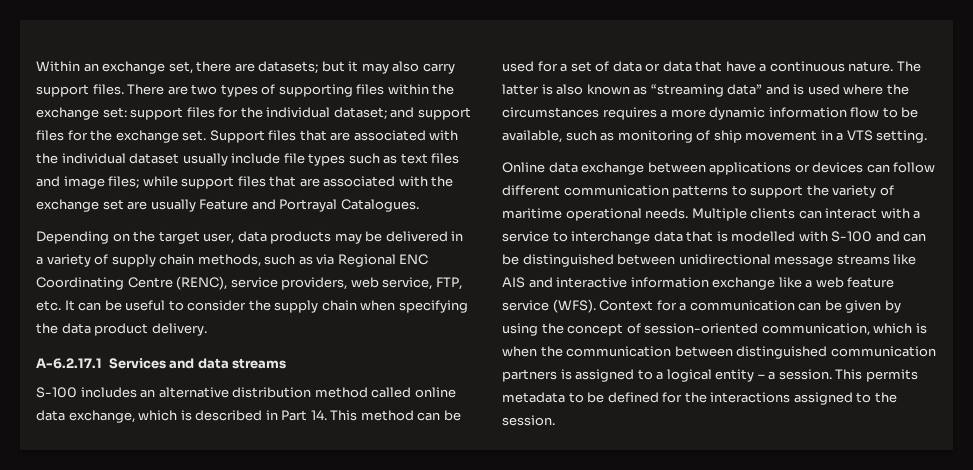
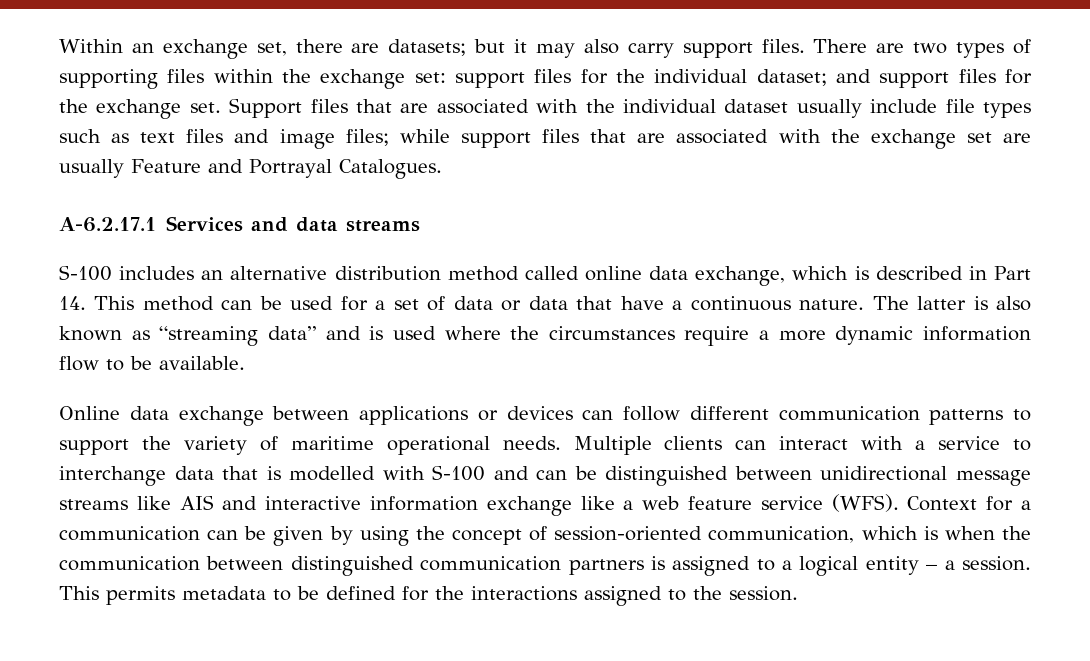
[36,231,464,244] [36,254,429,267] [36,276,462,290] [36,300,468,313] [36,323,207,336] // Depending on the target user, data products may be delivered in a variety of supply chain methods, such as via Regional ENC Coordinating Centre (RENC), service providers, web service, FTP, etc. It can be useful to consider the supply chain when specifying the data product delivery. -> (442, 169) none
[602,107,657,120] requires -> [684,326,750,346] require
[502,130,928,143] available, such as monitoring of ship movement in a VTS setting. -> [159,356,245,370] available.

